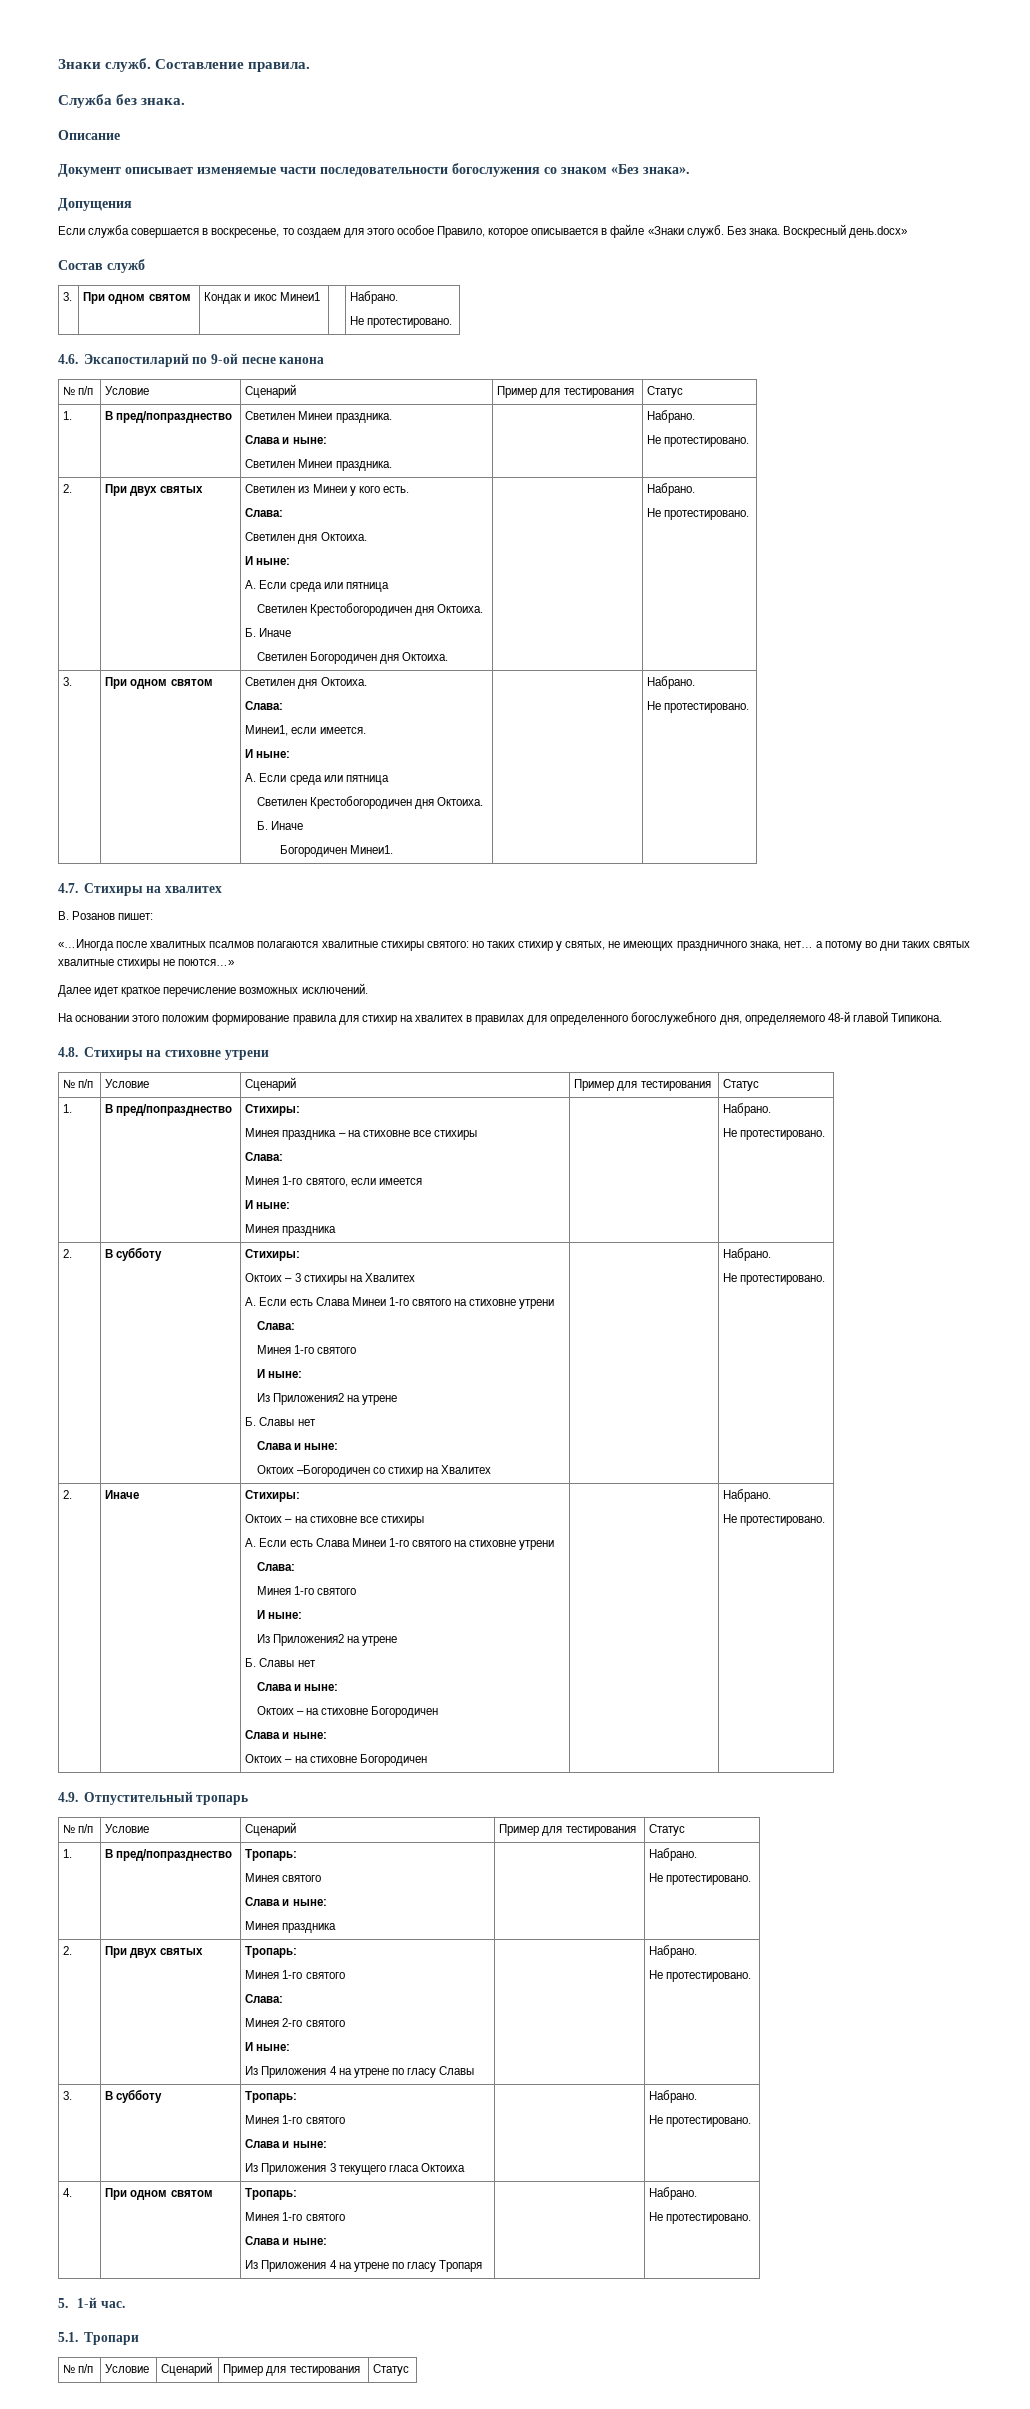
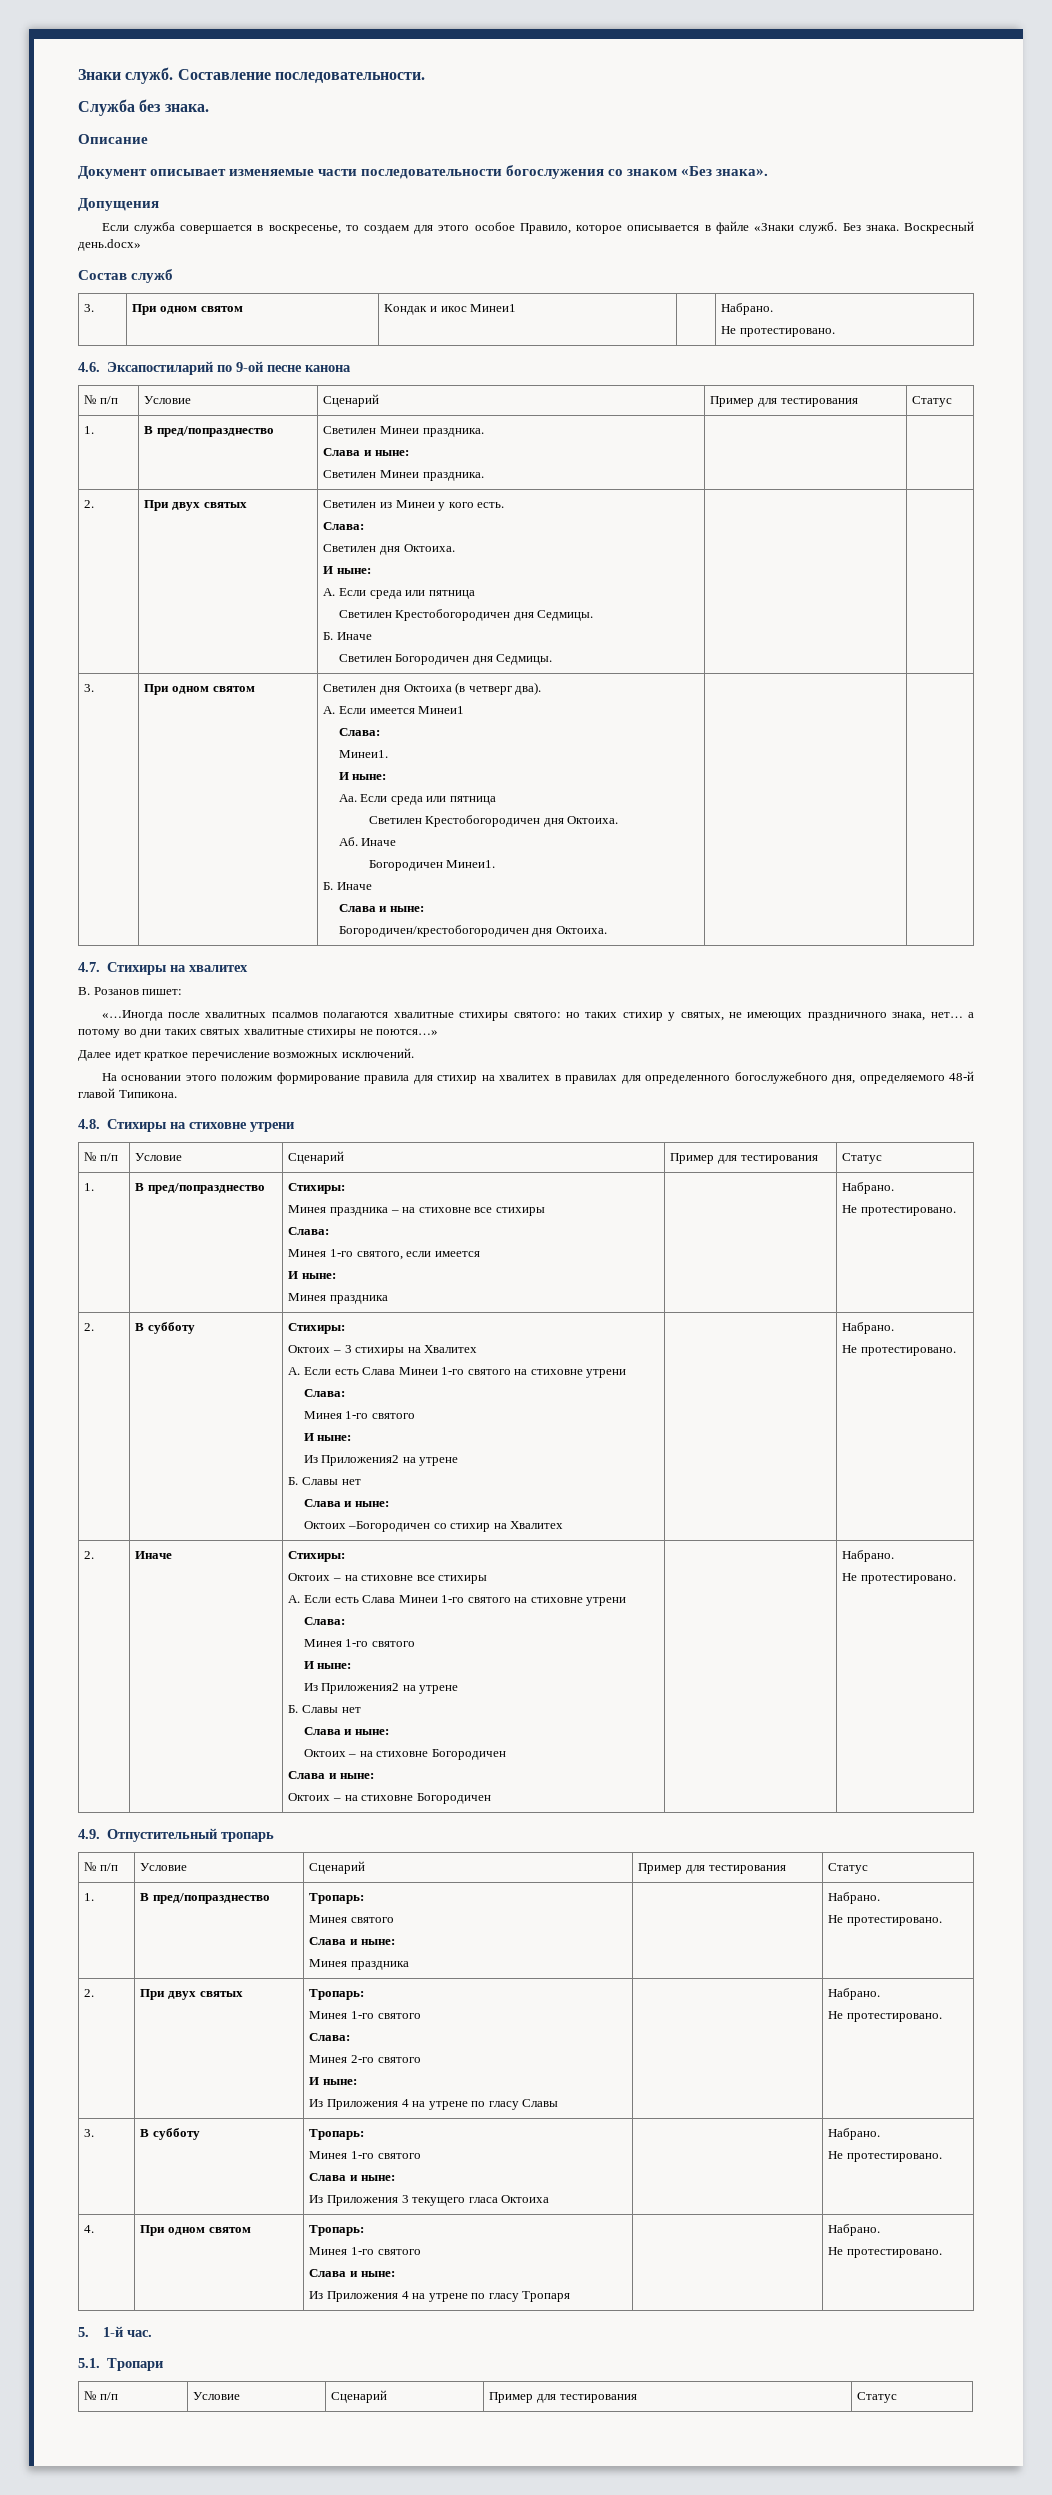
[248,62,311,72] правила. -> [274,72,425,83] последовательности.
[647,410,696,423] [647,435,750,447] Набрано. // Не протестировано. -> (484, 476) none
[437,604,484,613] Октоиха. -> [537,610,594,621] Седмицы.
[402,652,449,661] [647,483,696,496] [647,508,750,520] Октоиха. | | Набрано. // Не протестировано. -> [496,654,553,665] Седмицы. | |
[320,677,367,686] [245,701,284,710] [245,725,366,736] [245,749,291,758] [245,773,389,785] [256,796,484,809] [256,821,268,830] Октоиха. // Слава: // Минеи1, если имеется. // И ныне: // А. Если среда или пятница // Светилен Крестобогородичен дня Октоиха. // Б. -> [403,682,542,695] [323,706,465,714] [338,728,380,736] [338,750,388,758] [338,772,387,780] [338,794,496,805] [368,815,619,827] [338,837,358,846] Октоиха (в четверг два). // А. Если имеется Минеи1 // Слава: // Минеи1. // И ныне: // Аа. Если среда или пятница // Светилен Крестобогородичен дня Октоиха. // Аб.
[647,676,696,689] [647,701,750,713] | | Набрано. // Не протестировано. -> [323,882,372,890] [338,904,424,912] [338,925,607,937] // Б. Иначе // Слава и ныне: // Богородичен/крестобогородичен дня Октоиха. | |

